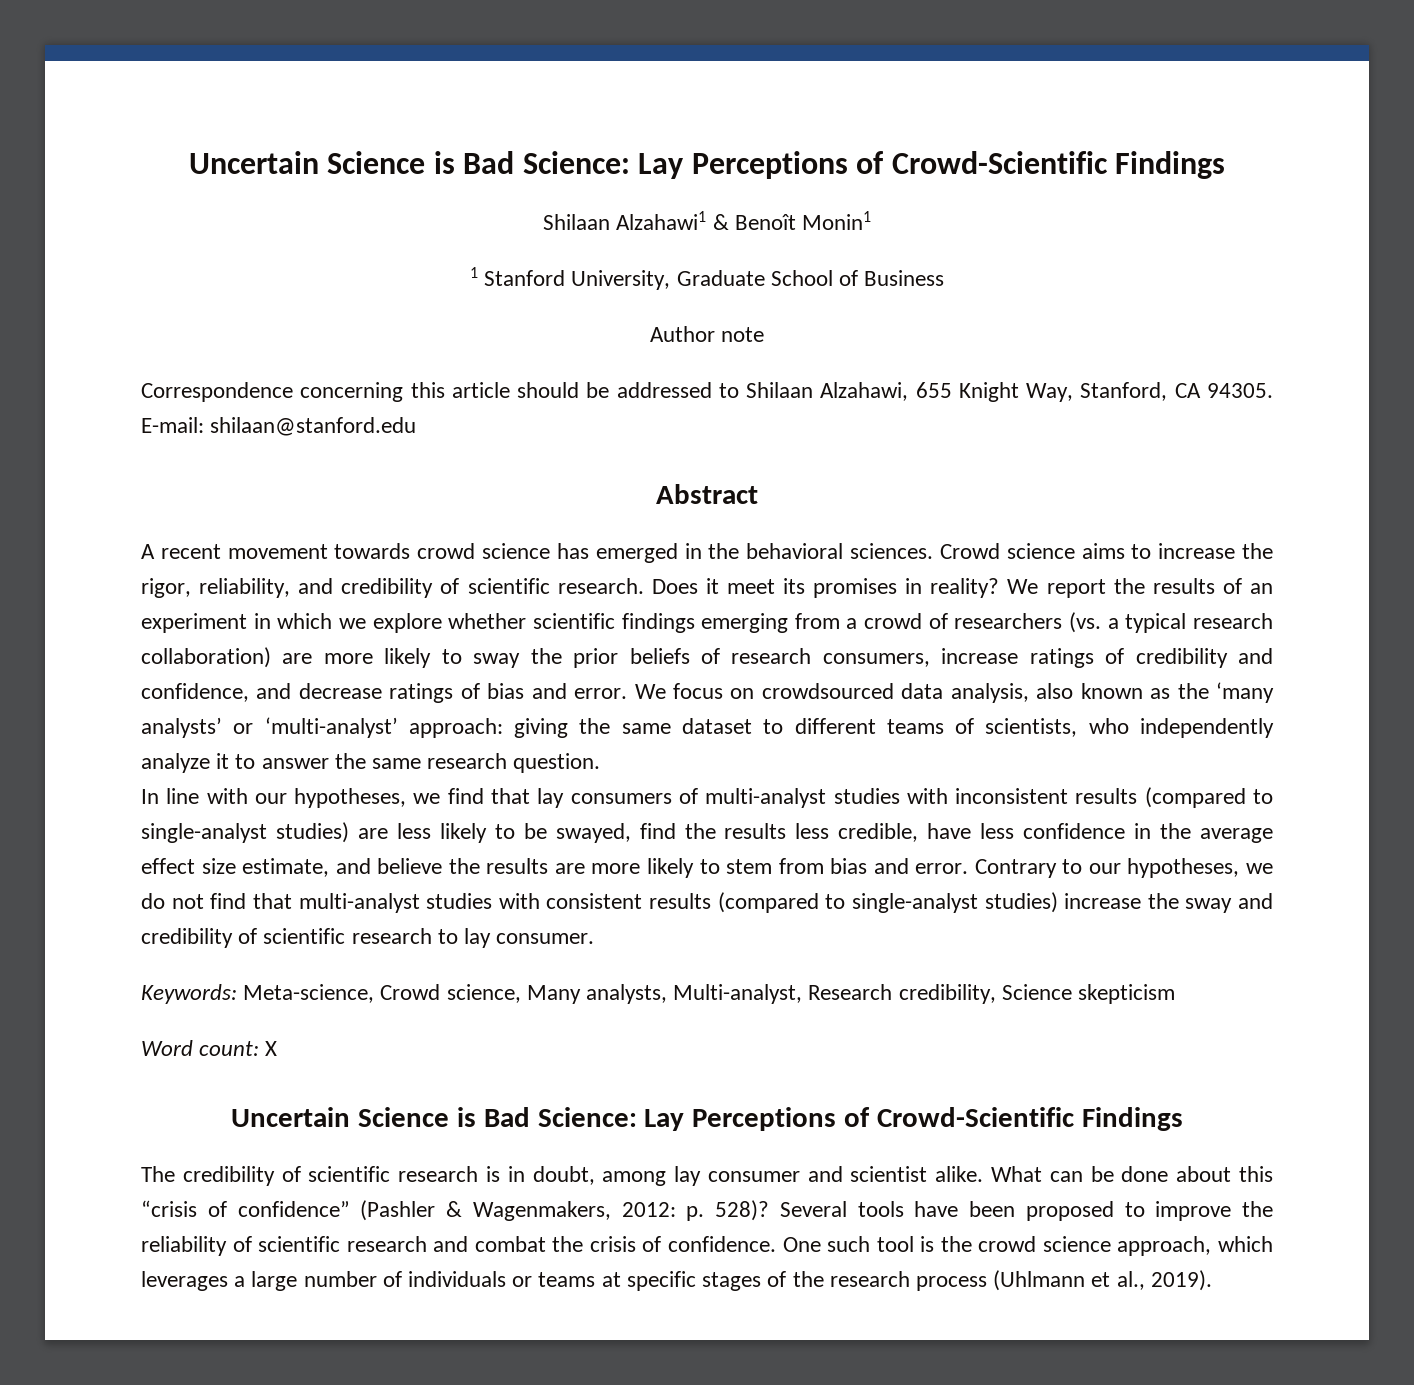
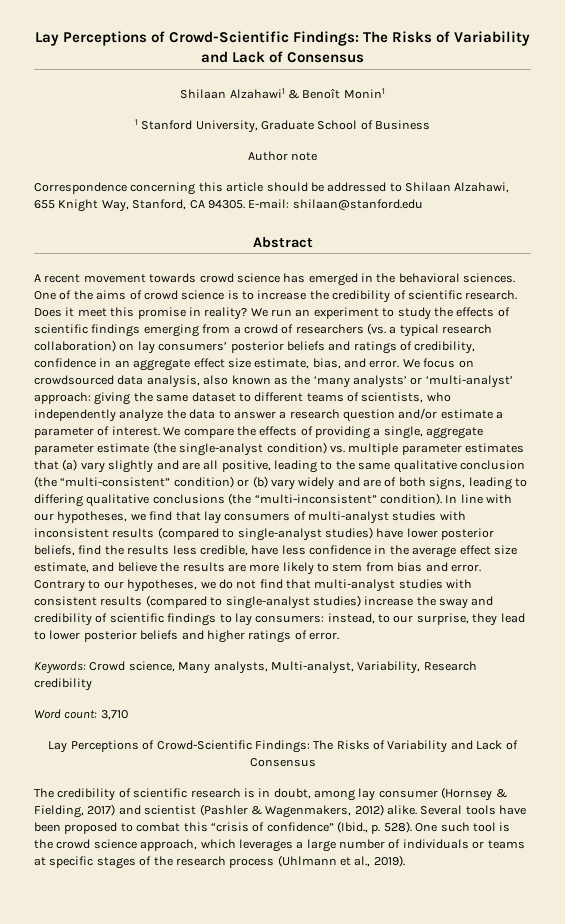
[188,151,1226,179] Uncertain Science is Bad Science: Lay Perceptions of Crowd-Scientific Findings -> [34,31,531,46] [200,51,365,63] Lay Perceptions of Crowd-Scientific Findings: The Risks of Variability and Lack of Consensus
[939,543,1274,559] [141,578,334,598] Crowd science aims to increase the rigor, reliability, and -> [34,290,329,300] One of the aims of crowd science is to increase the
[783,578,898,598] its promises -> [110,307,186,319] this promise
[1046,578,1273,598] [141,613,527,633] report the results of an experiment in which we explore whether -> [271,307,510,320] run an experiment to study the effects of
[282,648,1273,668] [141,683,525,703] are more likely to sway the prior beliefs of research consumers, increase ratings of credibility and confidence, and decrease ratings of bias -> [119,341,476,354] [34,358,341,371] on lay consumers’ posterior beliefs and ratings of credibility, confidence in an aggregate effect size estimate, bias,
[216,753,601,773] it to answer the same research question. // -> [166,408,504,422] [34,426,484,439] [34,442,524,456] [34,459,525,473] [34,476,527,490] [34,493,442,507] the data to answer a research question and/or estimate a parameter of interest. We compare the effects of providing a single, aggregate parameter estimate (the single-analyst condition) vs. multiple parameter estimates that (a) vary slightly and are all positive, leading to the same qualitative conclusion (the “multi-consistent” condition) or (b) vary widely and are of both signs, leading to differing qualitative conclusions (the “multi-inconsistent” condition).
[357,823,631,843] are less likely to be swayed, -> [376,528,494,540] [34,545,75,556] have lower posterior beliefs,
[351,928,432,944] research -> [167,613,217,626] findings
[496,933,595,944] consumer. -> [255,613,525,626] [34,630,339,643] consumers: instead, to our surprise, they lead to lower posterior beliefs and higher ratings of error.
[243,984,375,1003] Meta-science, -> (86, 667) none
[808,984,1176,1004] [141,1040,278,1056] [231,1107,1183,1131] Research credibility, Science skepticism // Word count: X // Uncertain Science is Bad Science: Lay Perceptions of Crowd-Scientific Findings -> [357,661,477,674] [34,678,92,691] [34,709,128,720] [48,740,518,753] [249,758,316,767] Variability, Research credibility // Word count: 3,710 // Lay Perceptions of Crowd-Scientific Findings: The Risks of Variability and Lack of Consensus
[807,1166,1273,1182] [141,1200,769,1221] and scientist alike. What can be done about this “crisis of confidence” (Pashler & Wagenmakers, 2012: p. 528)? -> [441,787,507,801] [34,804,417,818] (Hornsey & Fielding, 2017) and scientist (Pashler & Wagenmakers, 2012) alike.
[1155,1201,1273,1221] [141,1236,776,1256] improve the reliability of scientific research and combat the crisis of confidence. -> [136,821,412,834] combat this “crisis of confidence” (Ibid., p. 528).

